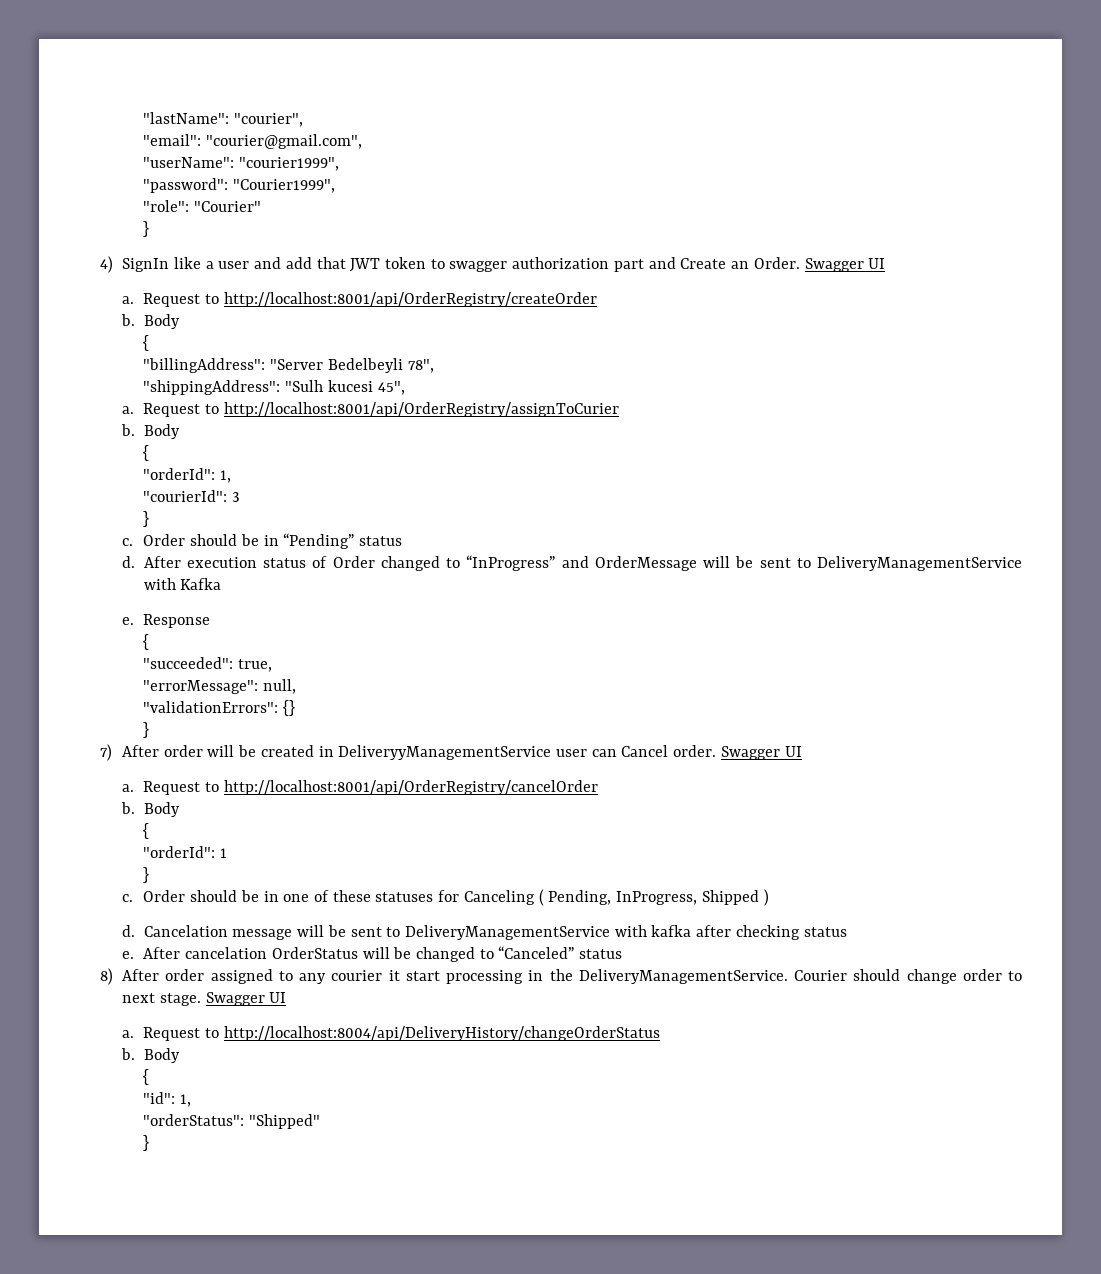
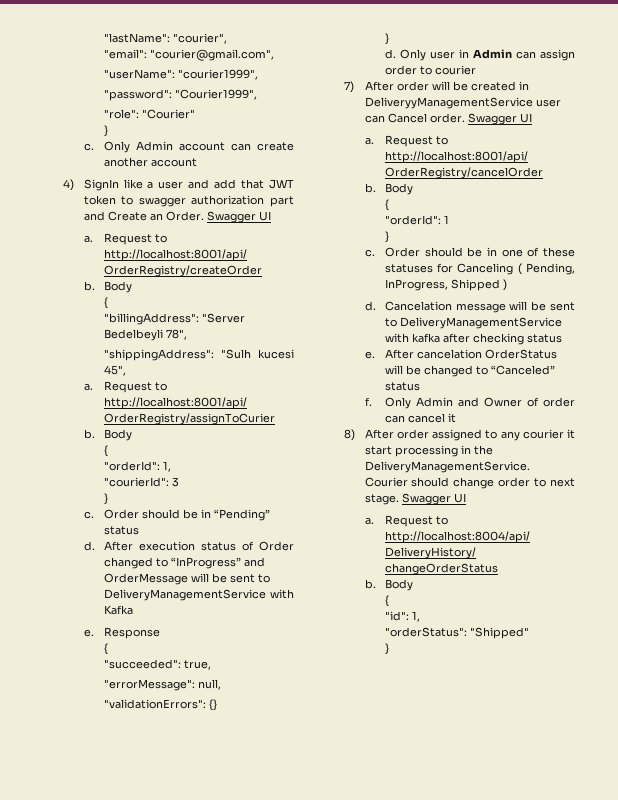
(150, 229) none -> [83,141,294,153] [103,157,197,167] // c. Only Admin account can create another account
(150, 730) none -> [384,49,575,61] [384,65,476,75] // d. Only user in Admin can assign order to courier
(623, 954) none -> [364,397,575,409] [384,413,456,423] // f. Only Admin and Owner of order can cancel it

